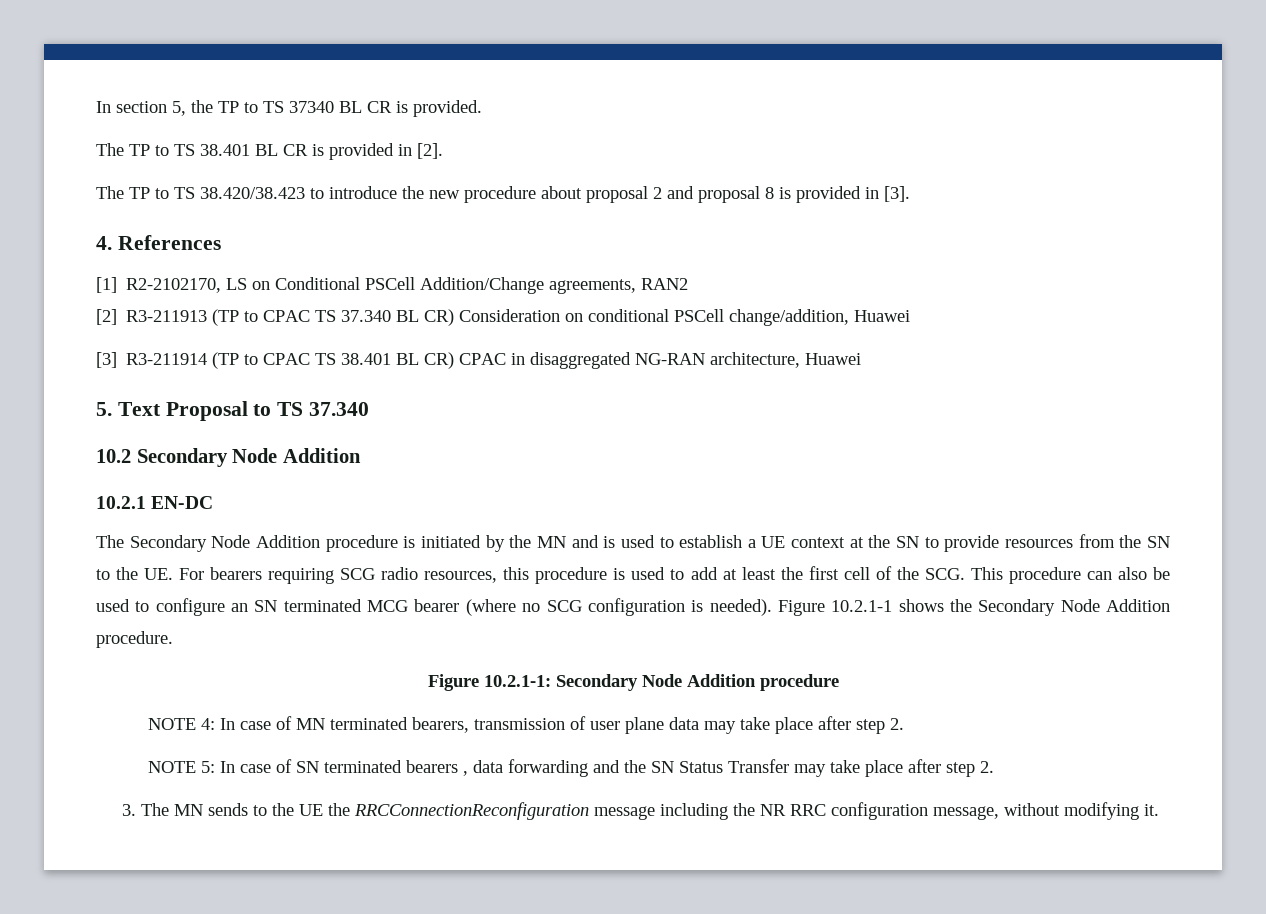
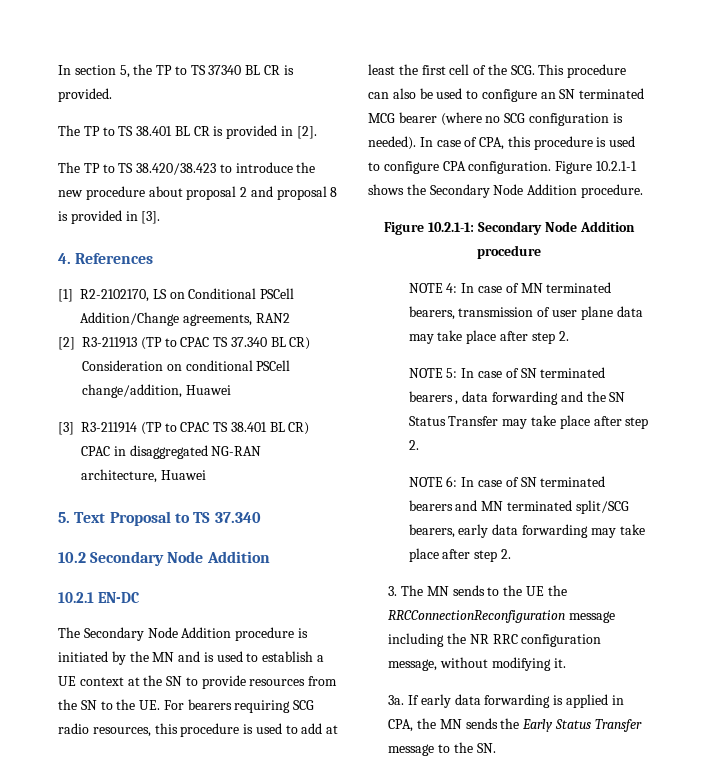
(772, 607) none -> [419,136,636,150] [368,161,552,174] In case of CPA, this procedure is used to configure CPA configuration.
(995, 767) none -> [408,476,606,487] [408,500,629,514] [408,524,645,538] [408,548,512,562] // NOTE 6: In case of SN terminated bearers and MN terminated split/SCG bearers, early data forwarding may take place after step 2.
(1160, 810) none -> [388,694,624,708] [388,718,642,732] [388,742,496,756] // 3a. If early data forwarding is applied in CPA, the MN sends the Early Status Transfer message to the SN.

